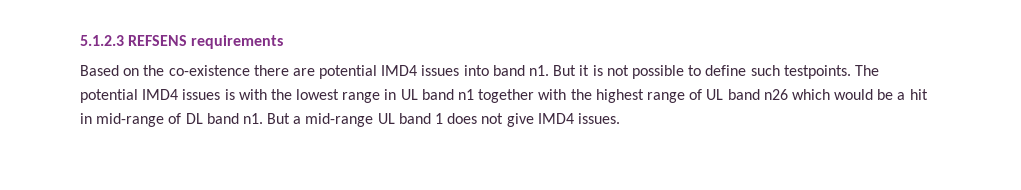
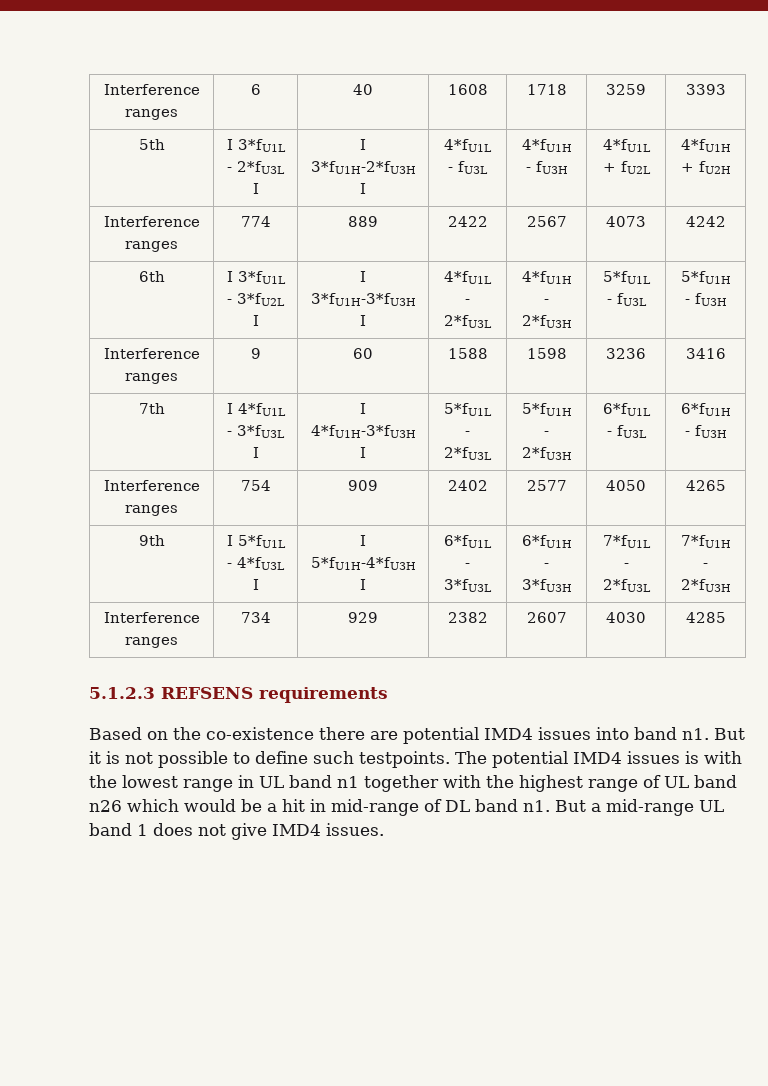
(80, 40) none -> [103,84,200,95] [125,109,178,120] [250,84,261,95] [353,84,373,95] [447,84,488,95] [526,84,567,95] [606,84,646,95] [685,84,726,95] [138,139,165,150] [226,139,286,152] [227,161,285,174] [252,183,259,194] [360,139,366,150] [310,161,416,174] [360,183,366,194] [444,139,492,152] [448,161,488,174] [521,139,572,152] [525,161,568,174] [602,139,651,152] [602,161,651,174] [680,139,731,152] [680,161,731,174] [103,216,200,227] [125,241,178,252] [240,216,271,227] [348,216,378,227] [447,216,488,227] [526,216,567,227] [606,216,646,227] [685,216,726,227] [138,271,165,282] [226,271,286,284] [227,293,285,306] [252,315,259,326] [360,271,366,282] [310,293,416,306] [360,315,366,326] [444,271,492,284] [465,299,470,304] [444,315,492,328] [521,271,572,284] [544,299,549,304] [521,315,572,328] [602,271,651,284] [606,293,647,306] [680,271,731,284] [684,293,727,306] [103,348,200,359] [125,373,178,384] [250,348,261,359] [353,348,373,359] [447,348,488,359] [526,348,567,359] [606,348,646,359] [685,348,726,359] [138,403,165,414] [226,403,286,416] [227,425,285,438] [252,447,259,458] [360,403,366,414] [310,425,416,438] [360,447,366,458] [444,403,492,416] [465,431,470,436] [444,447,492,460] [521,403,572,416] [544,431,549,436] [521,447,572,460] [602,403,651,416] [606,425,647,438] [680,403,731,416] [684,425,727,438] [103,480,200,491] [125,505,178,516] [240,480,271,491] [348,480,378,491] [447,480,488,491] [526,480,567,491] [606,480,646,491] [685,480,726,491] [138,535,165,546] [226,535,286,548] [227,557,285,570] [252,579,259,590] [360,535,366,546] [310,557,416,570] [360,579,366,590] [444,535,492,548] [465,563,470,568] [444,579,492,592] [521,535,572,548] [544,563,549,568] [521,579,572,592] [602,535,651,548] [623,563,629,568] [602,579,651,592] [680,535,731,548] [703,563,708,568] [680,579,731,592] [103,612,200,623] [125,637,178,648] [240,612,271,623] [348,612,378,623] [447,612,488,623] [526,612,567,623] [606,612,646,623] [685,612,726,623] Interference ranges | 6 | 40 | 1608 | 1718 | 3259 | 3393 // 5th | I 3*fU1L - 2*fU3L I | I 3*fU1H-2*fU3H I | 4*fU1L - fU3L | 4*fU1H - fU3H | 4*fU1L + fU2L | 4*fU1H + fU2H // Interference ranges | 774 | 889 | 2422 | 2567 | 4073 | 4242 // 6th | I 3*fU1L - 3*fU2L I | I 3*fU1H-3*fU3H I | 4*fU1L - 2*fU3L | 4*fU1H - 2*fU3H | 5*fU1L - fU3L | 5*fU1H - fU3H // Interference ranges | 9 | 60 | 1588 | 1598 | 3236 | 3416 // 7th | I 4*fU1L - 3*fU3L I | I 4*fU1H-3*fU3H I | 5*fU1L - 2*fU3L | 5*fU1H - 2*fU3H | 6*fU1L - fU3L | 6*fU1H - fU3H // Interference ranges | 754 | 909 | 2402 | 2577 | 4050 | 4265 // 9th | I 5*fU1L - 4*fU3L I | I 5*fU1H-4*fU3H I | 6*fU1L - 3*fU3L | 6*fU1H - 3*fU3H | 7*fU1L - 2*fU3L | 7*fU1H - 2*fU3H // Interference ranges | 734 | 929 | 2382 | 2607 | 4030 | 4285 //

